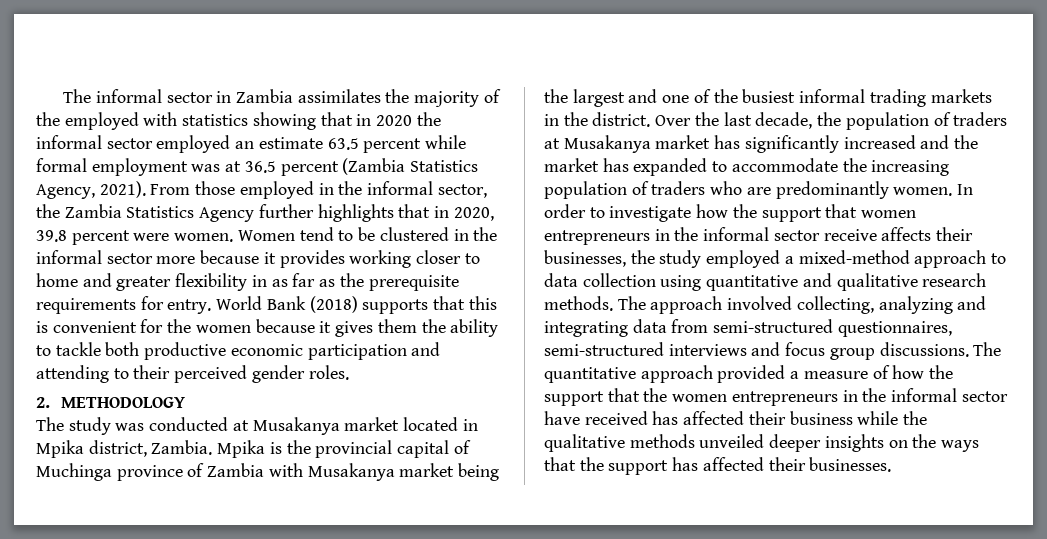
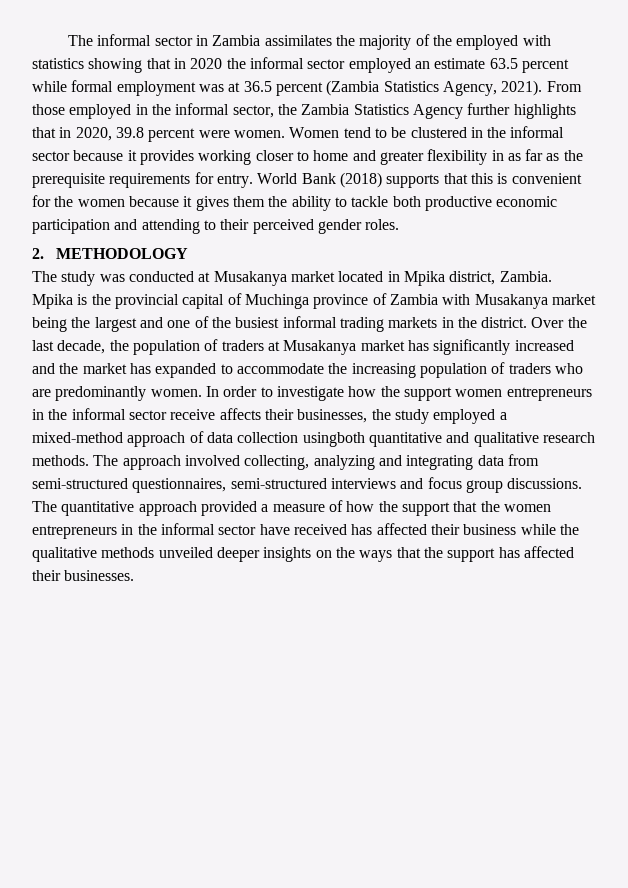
[156,256,196,264] more -> (70, 156) none
[825,204,858,218] that -> (452, 394) none
[991,253,1007,264] to -> [189,431,204,443] of
[660,275,702,291] using -> [302,432,365,447] usingboth

